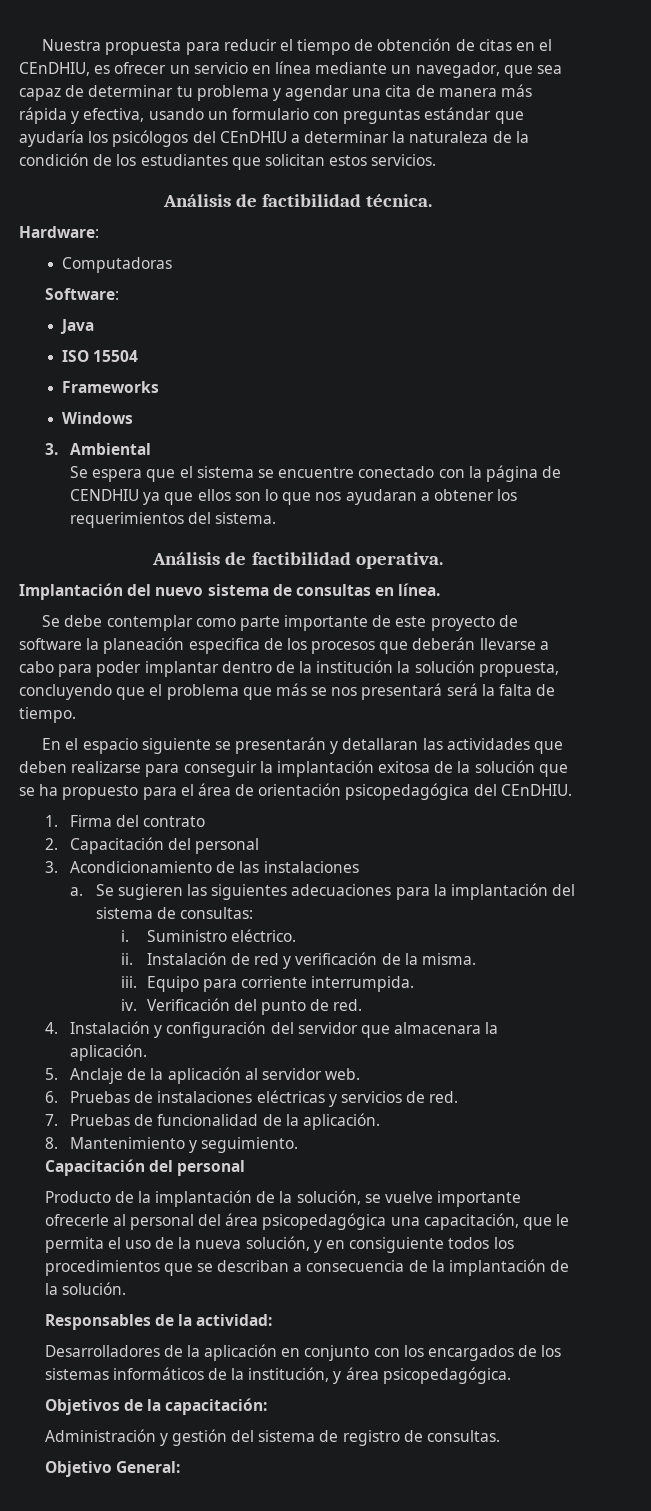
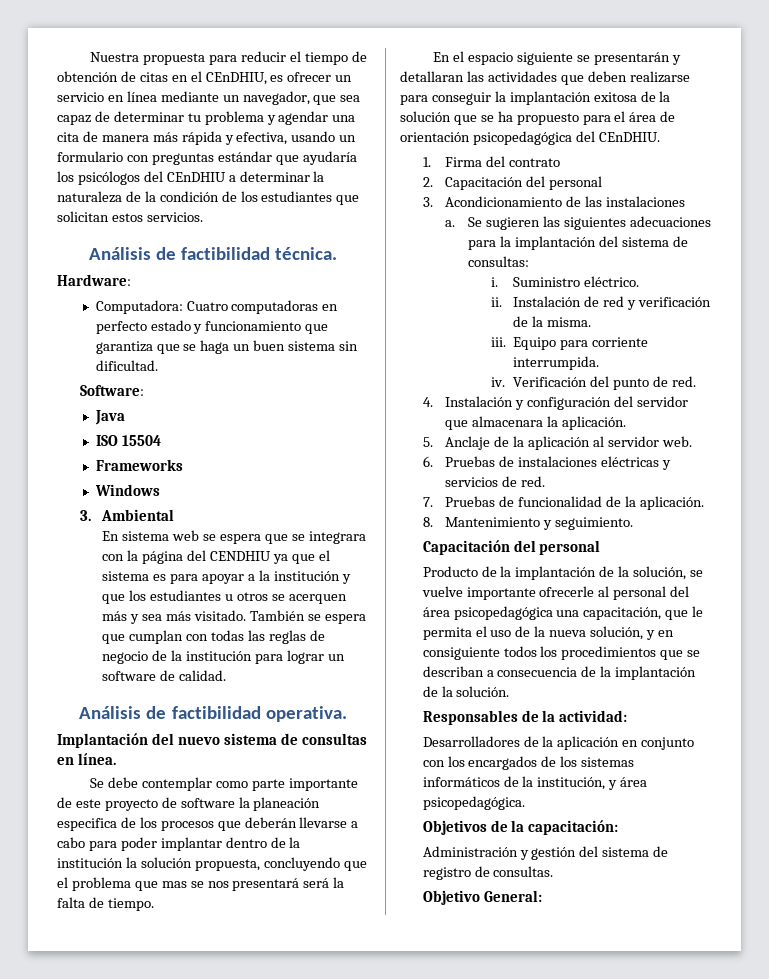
[61,257,172,273] Computadoras -> [95,300,339,314] [95,320,329,334] [95,340,358,354] [95,360,158,371] Computadora: Cuatro computadoras en perfecto estado y funcionamiento que garantiza que se haga un buen sistema sin dificultad.
[70,465,562,482] [70,489,518,505] [70,512,277,528] Se espera que el sistema se encuentre conectado con la página de CENDHIU ya que ellos son lo que nos ayudaran a obtener los requerimientos del sistema. -> [102,530,366,544] [102,550,330,564] [102,570,351,584] [102,590,347,604] [102,610,366,624] [102,630,325,644] [102,650,345,664] [102,670,227,681] En sistema web se espera que se integrara con la página del CENDHIU ya que el sistema es para apoyar a la institución y que los estudiantes u otros se acerquen más y sea más visitado. También se espera que cumplan con todas las reglas de negocio de la institución para lograr un software de calidad.
[275,683,307,696] más -> [161,881,187,888] mas

